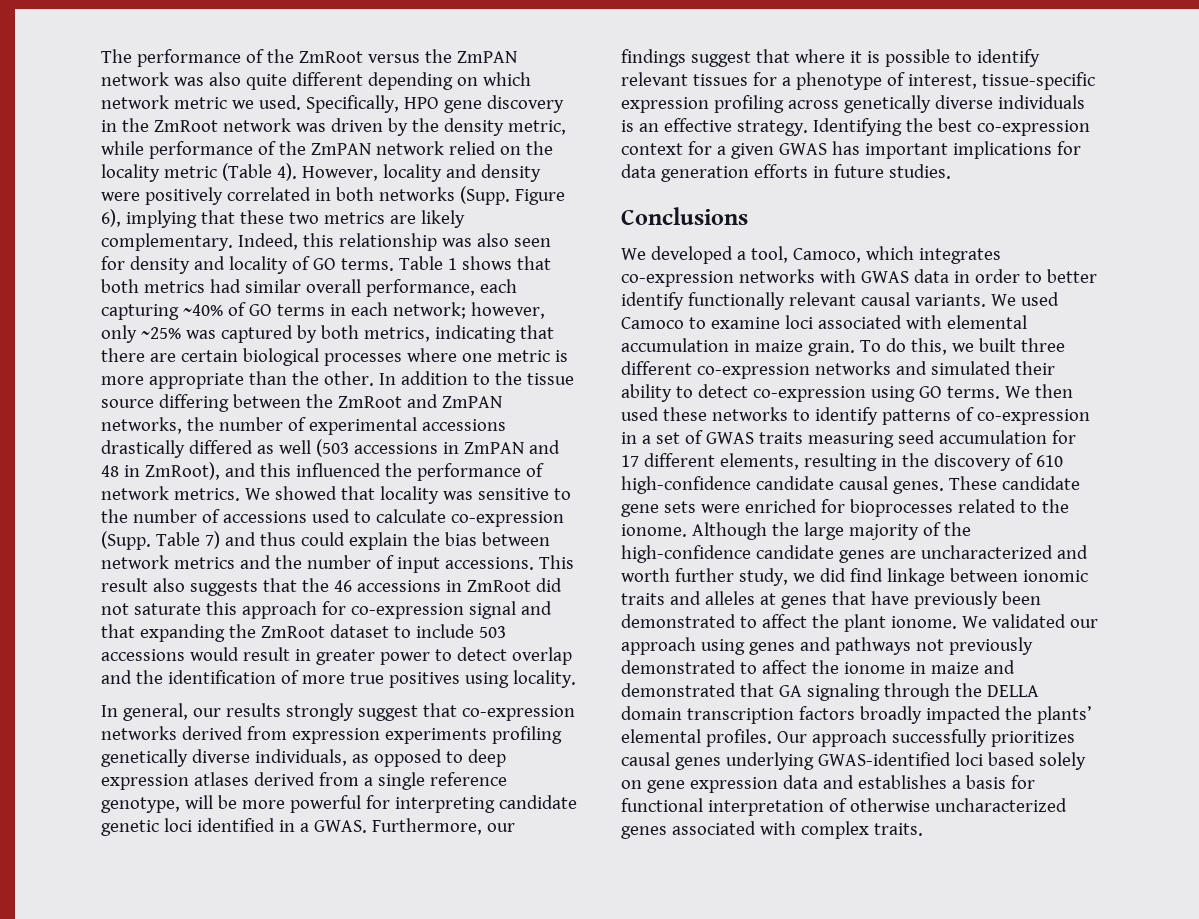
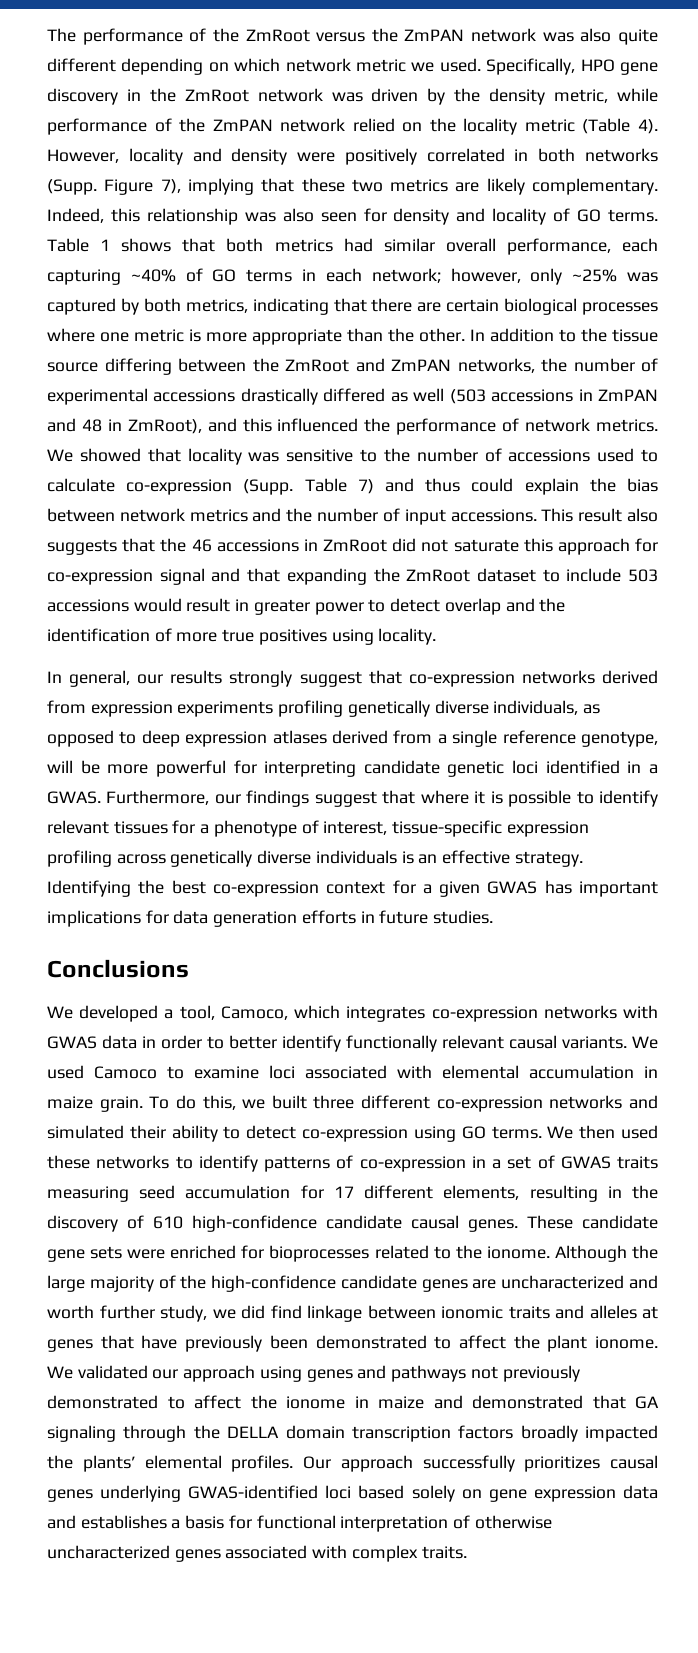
[101,209,121,227] 6), -> [160,179,181,194] 7),

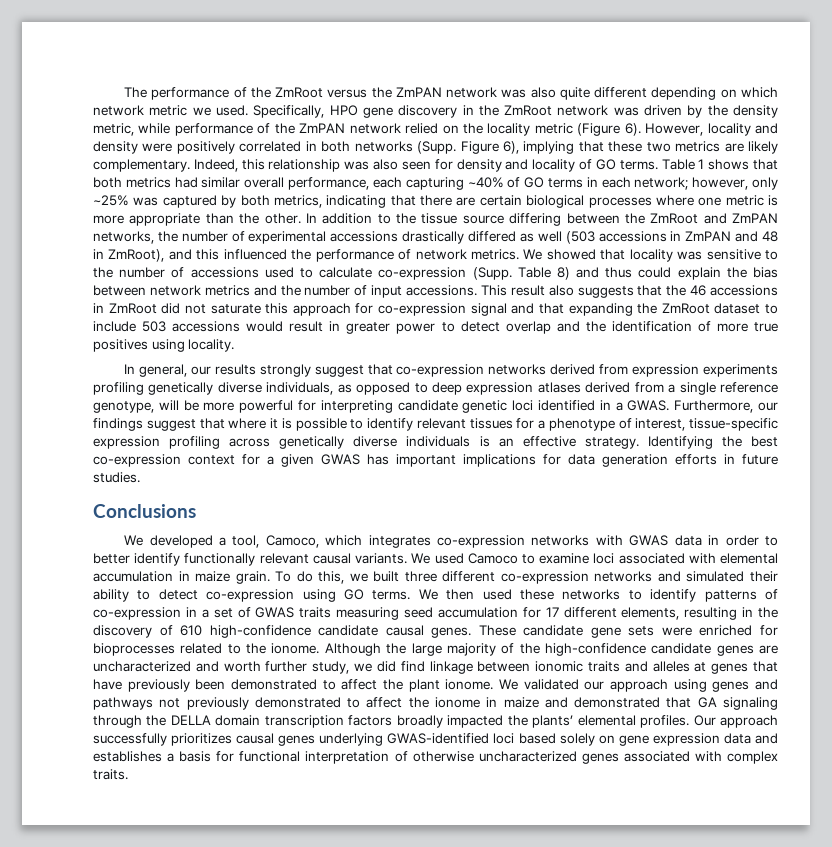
[582,118,658,134] (Table 4). -> [577,123,641,136] (Figure 6).
[160,179,181,194] 7), -> [502,141,519,154] 6),
[357,479,374,494] 7) -> [556,267,570,280] 8)

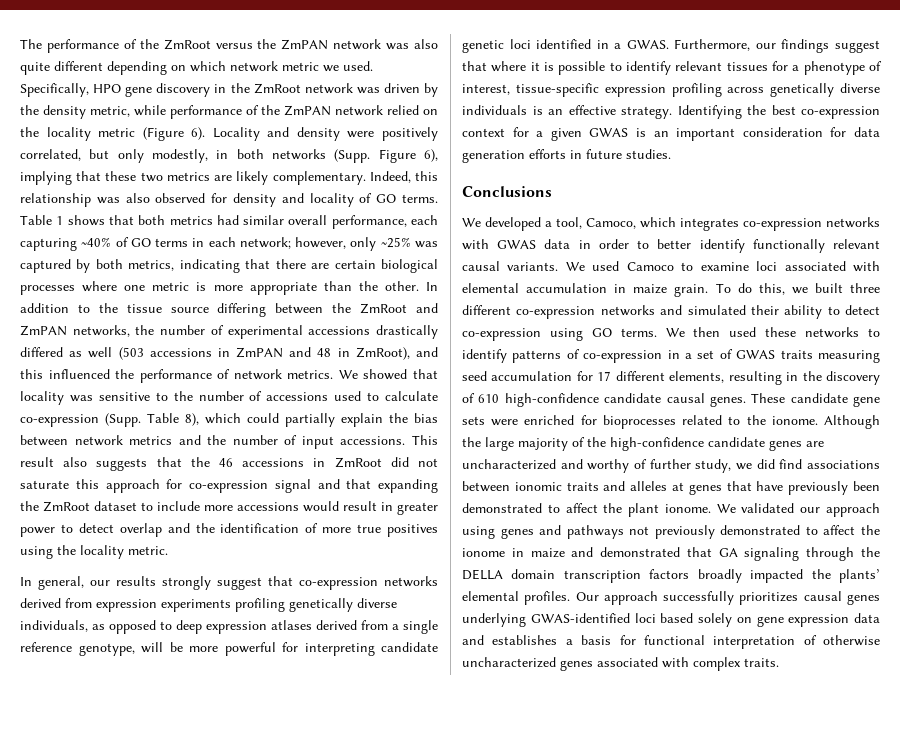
[645,123,751,136] However, locality -> [212,127,260,141] Locality
[239,141,302,152] correlated -> [20,149,208,163] correlated, but only modestly,
[401,161,431,170] seen -> [155,193,206,203] observed
[556,267,672,280] 8) and thus could -> [185,413,335,427] 8), which could partially
[142,321,167,332] 503 -> [204,505,233,511] more
[188,339,235,352] locality. -> [57,545,168,559] the locality metric.
[367,454,536,467] has important implications -> [636,127,823,141] is an important consideration
[223,661,261,672] worth -> [587,459,647,473] worthy of
[429,661,473,674] linkage -> [807,460,880,469] associations

